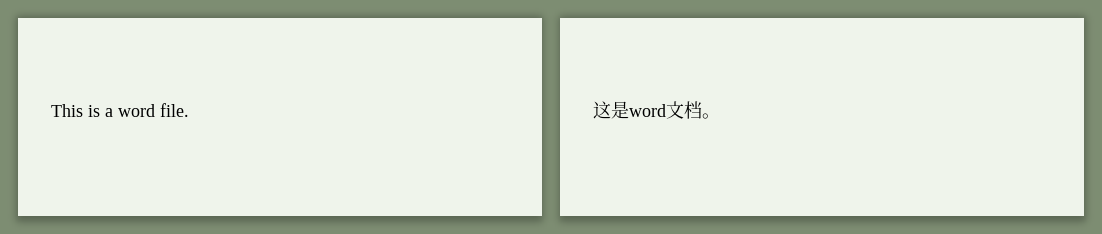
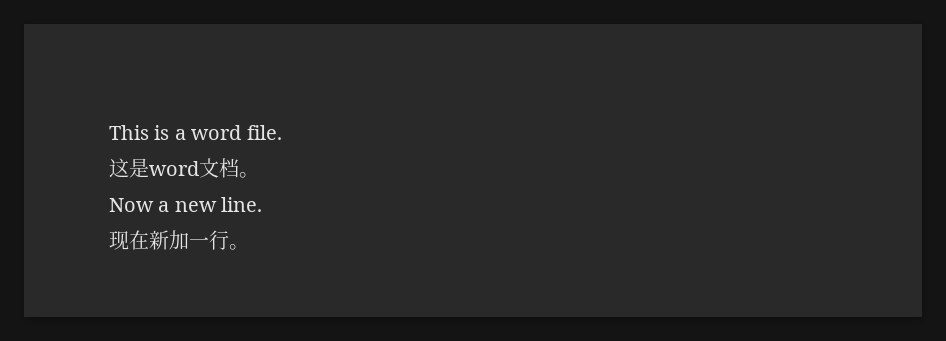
(720, 116) none -> [109,197,263,212] [109,230,249,250] // Now a new line. // 现在新加一行。

